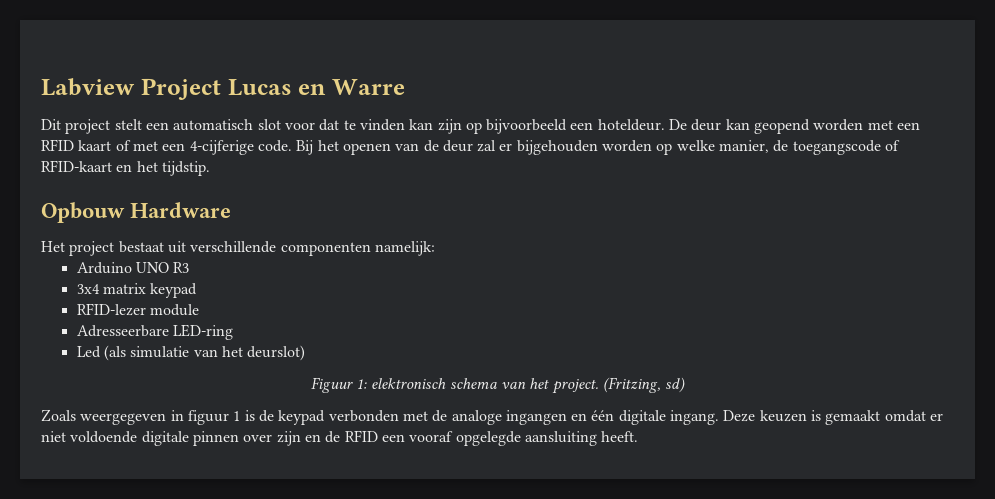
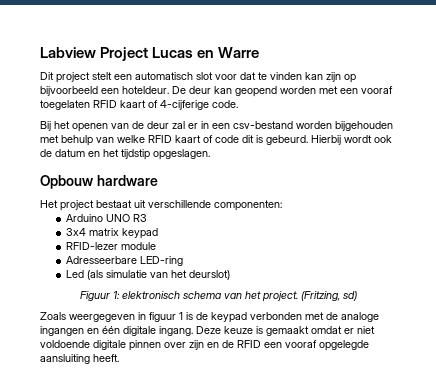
[41,139,186,151] RFID kaart of met een -> [361,86,393,94] [40,100,158,110] vooraf toegelaten RFID kaart of
(292, 146) none -> (238, 104) //
[516,140,901,155] [41,160,210,176] bijgehouden worden op welke manier, de toegangscode of RFID-kaart en het tijdstip. -> [201,121,393,131] [40,135,392,146] [40,149,210,160] in een csv-bestand worden bijgehouden met behulp van welke RFID kaart of code dit is gebeurd. Hierbij wordt ook de datum en het tijdstip opgeslagen.
[130,202,232,218] Hardware -> [96,175,158,186] hardware
[280,241,435,256] componenten namelijk: -> [214,200,282,211] componenten:
[759,410,807,422] keuzen -> [224,326,253,334] keuze

